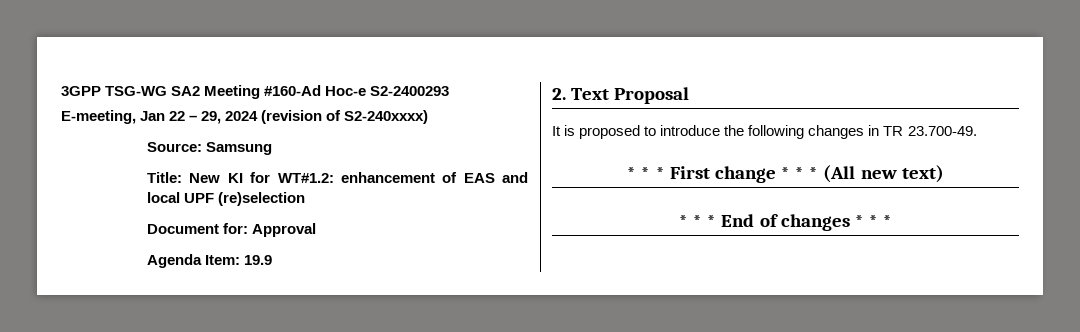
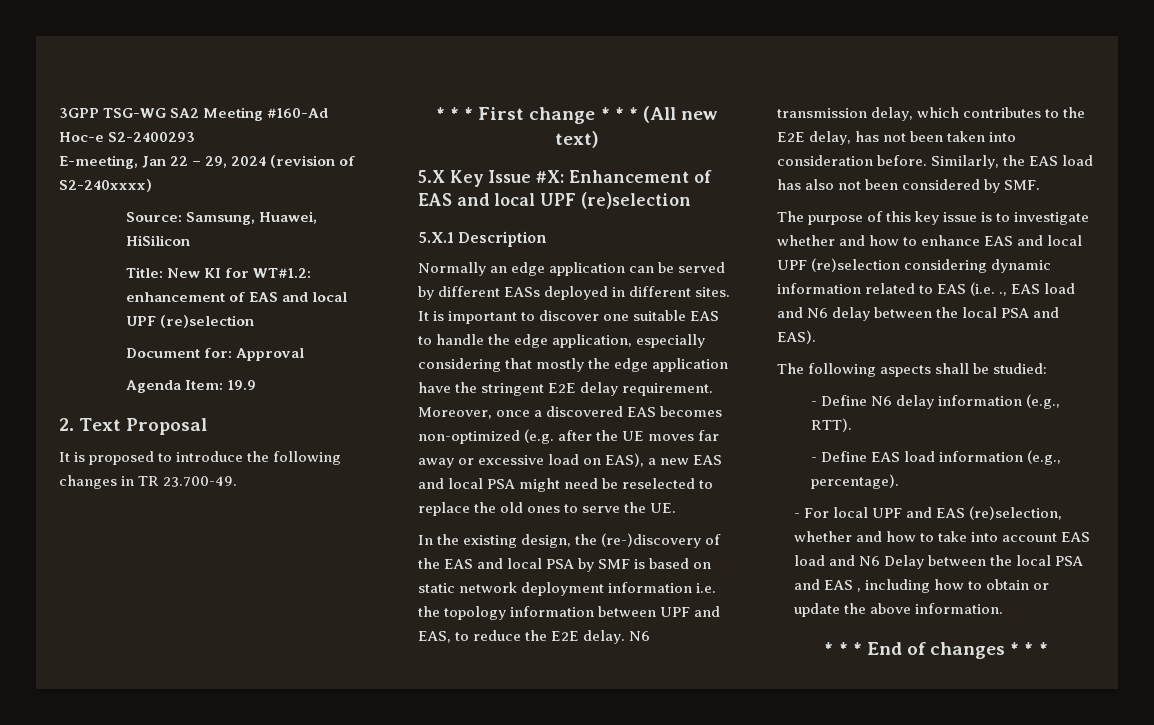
[206,142,273,155] Samsung -> [186,211,318,225] [126,235,191,246] Samsung, Huawei, HiSilicon
(944, 174) none -> [418,170,712,187] [418,192,691,209] [418,231,548,247] [418,262,726,276] [418,286,731,300] [418,310,720,324] [418,334,706,348] [418,358,729,372] [418,382,714,396] [418,406,723,419] [418,429,720,444] [418,453,723,468] [418,478,714,492] [418,502,677,516] [418,533,722,548] [418,558,712,572] [418,582,717,596] [418,606,721,620] [418,630,651,644] [777,107,1086,121] [777,131,1017,145] [777,155,1094,169] [777,179,1041,193] [777,211,1090,225] [777,235,1083,246] [777,258,1052,273] [777,282,1076,296] [777,307,1060,321] [777,330,816,344] [777,363,1048,377] [810,394,1060,409] [810,418,852,432] [810,450,1061,465] [810,474,899,489] [793,506,1063,520] [793,531,1091,542] [793,555,1084,569] [793,579,1050,593] [793,603,1003,617] // 5.X Key Issue #X: Enhancement of EAS and local UPF (re)selection // 5.X.1 Description // Normally an edge application can be served by different EASs deployed in different sites. It is important to discover one suitable EAS to handle the edge application, especially considering that mostly the edge application have the stringent E2E delay requirement. Moreover, once a discovered EAS becomes non-optimized (e.g. after the UE moves far away or excessive load on EAS), a new EAS and local PSA might need be reselected to replace the old ones to serve the UE. // In the existing design, the (re-)discovery of the EAS and local PSA by SMF is based on static network deployment information i.e. the topology information between UPF and EAS, to reduce the E2E delay. N6 transmission delay, which contributes to the E2E delay, has not been taken into consideration before. Similarly, the EAS load has also not been considered by SMF. // The purpose of this key issue is to investigate whether and how to enhance EAS and local UPF (re)selection considering dynamic information related to EAS (i.e. ., EAS load and N6 delay between the local PSA and EAS). // The following aspects shall be studied: // - Define N6 delay information (e.g., RTT). // - Define EAS load information (e.g., percentage). // - For local UPF and EAS (re)selection, whether and how to take into account EAS load and N6 Delay between the local PSA and EAS , including how to obtain or update the above information.

